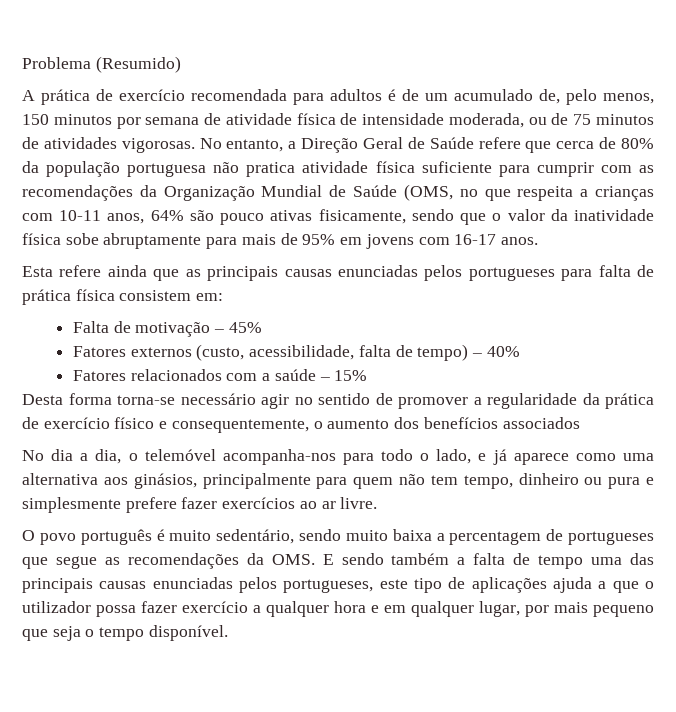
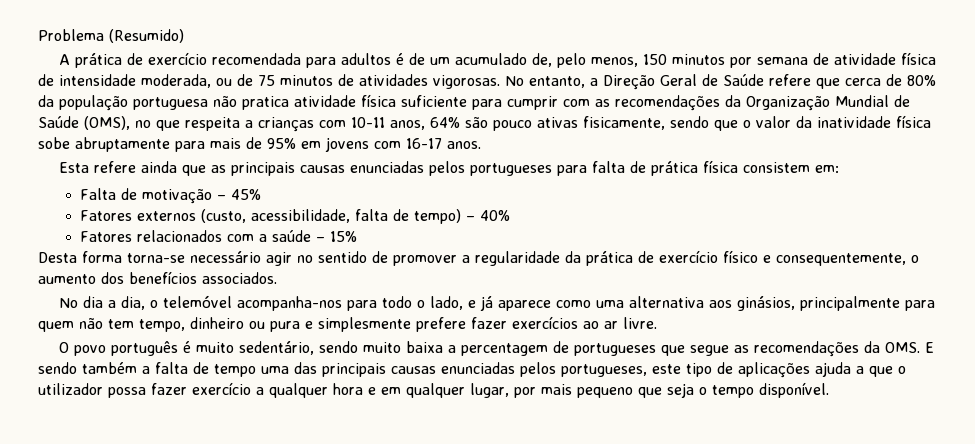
[403,184,453,201] (OMS, -> [84,116,130,130] (OMS),
[502,417,580,429] associados -> [202,272,277,284] associados.

